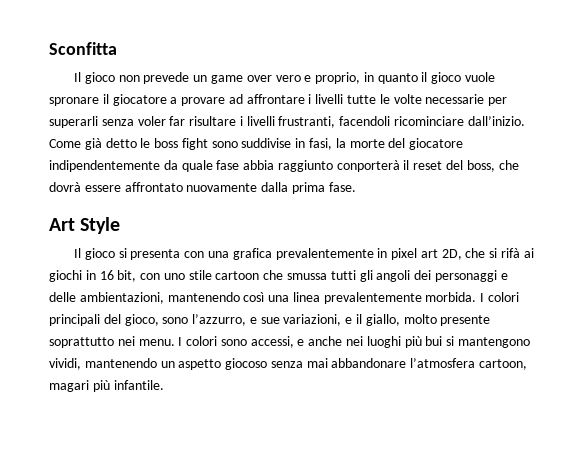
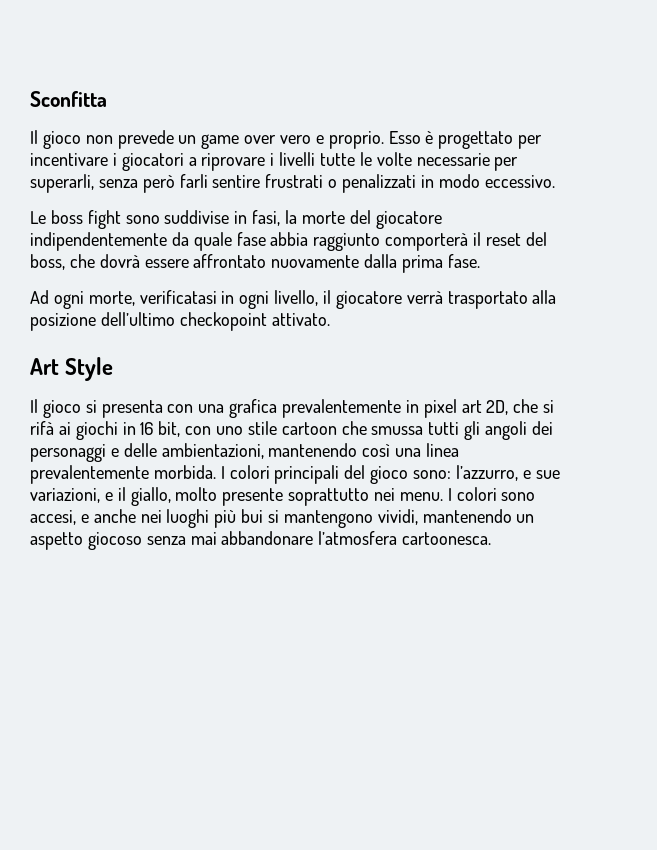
[315,72,495,84] [49,94,305,106] proprio, in quanto il gioco vuole spronare il giocatore a provare ad affrontare -> [328,131,543,149] [30,153,266,171] proprio. Esso è progettato per incentivare i giocatori a riprovare
[49,116,525,128] [49,138,151,150] superarli senza voler far risultare i livelli frustranti, facendoli ricominciare dall’inizio. Come già detto le -> [30,174,555,193] [30,211,46,224] superarli, senza però farli sentire frustrati o penalizzati in modo eccessivo. // Le
[336,160,400,172] conporterà -> [385,233,469,251] comporterà
(356, 187) none -> [30,290,557,309] [30,312,330,331] // Ad ogni morte, verificatasi in ogni livello, il giocatore verrà trasportato alla posizione dell’ultimo checkopoint attivato.
[124,314,189,326] gioco, sono -> [370,466,452,484] gioco sono:
[250,336,294,348] accessi, -> [30,510,76,525] accesi,
[479,359,528,370] [49,380,164,392] cartoon, magari più infantile. -> [402,532,492,545] cartoonesca.

